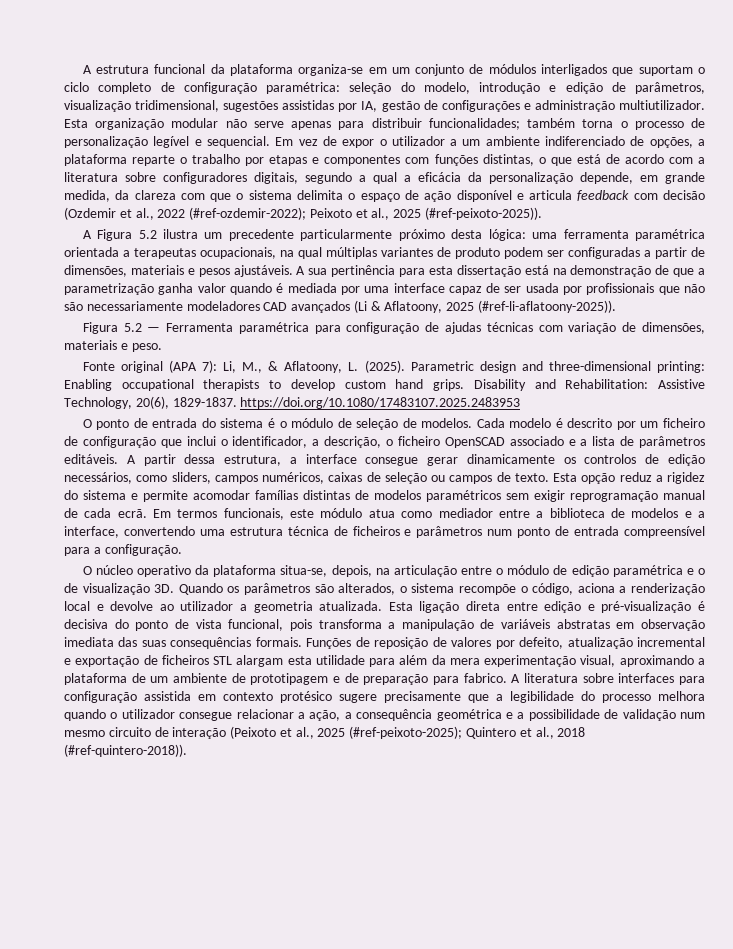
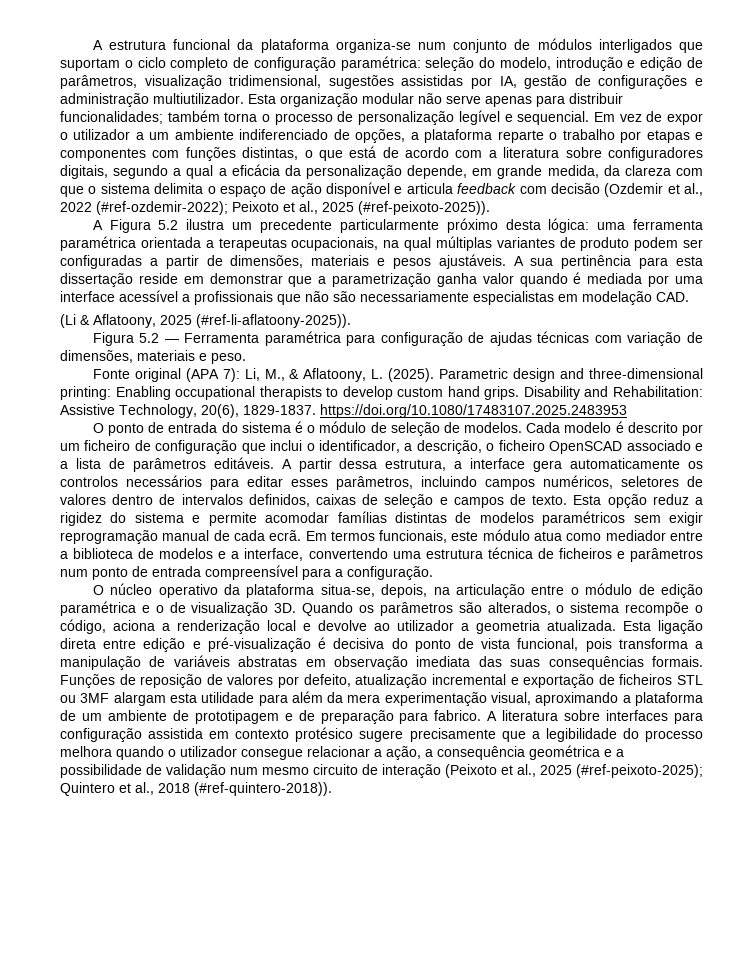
[368,67,410,74] em um -> [418,42,447,50] num
[524,265,670,277] está na demonstração de -> [138,273,283,284] reside em demonstrar
[448,283,583,295] capaz de ser usada por -> [119,290,190,302] acessível a
[186,301,351,313] modeladores CAD avançados -> [473,291,689,305] especialistas em modelação CAD. //
[365,454,705,466] [64,472,324,484] consegue gerar dinamicamente os controlos de edição necessários, como sliders, campos numéricos, -> [533,458,703,472] [60,475,703,490] [60,494,310,507] gera automaticamente os controlos necessários para editar esses parâmetros, incluindo campos numéricos, seletores de valores dentro de intervalos definidos,
[431,475,445,482] ou -> [439,497,448,505] e
(233, 660) none -> [60,693,110,703] ou 3MF

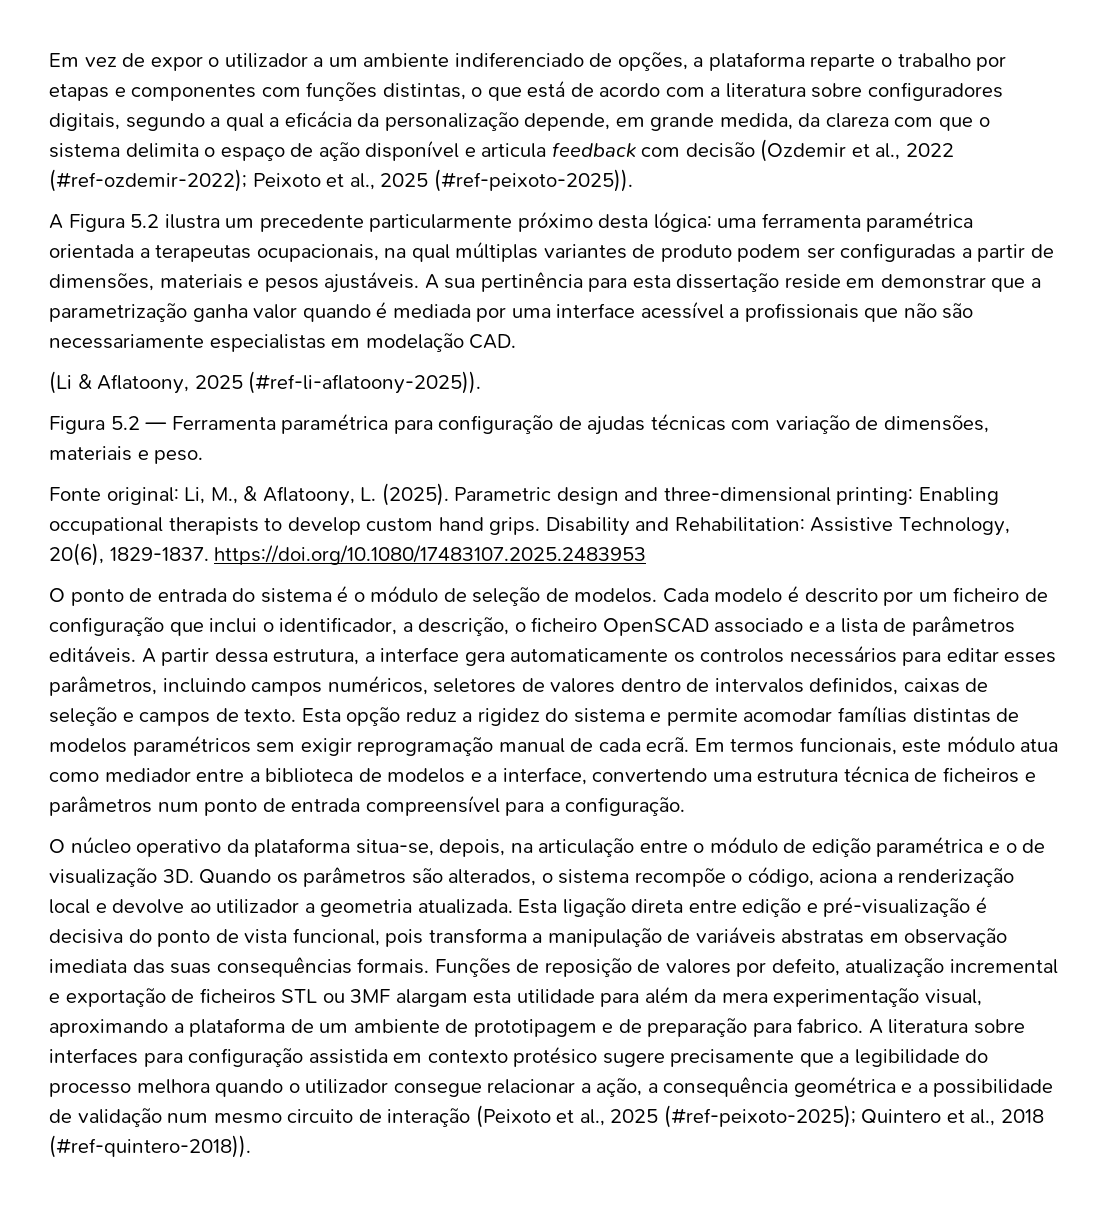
[92,38,703,53] [60,56,703,71] [60,75,704,89] [60,93,623,107] [60,110,590,125] A estrutura funcional da plataforma organiza-se num conjunto de módulos interligados que suportam o ciclo completo de configuração paramétrica: seleção do modelo, introdução e edição de parâmetros, visualização tridimensional, sugestões assistidas por IA, gestão de configurações e administração multiutilizador. Esta organização modular não serve apenas para distribuir funcionalidades; também torna o processo de personalização legível e sequencial. -> (49, 60) none
[134,368,240,382] original (APA 7): -> [106,487,179,505] original:

